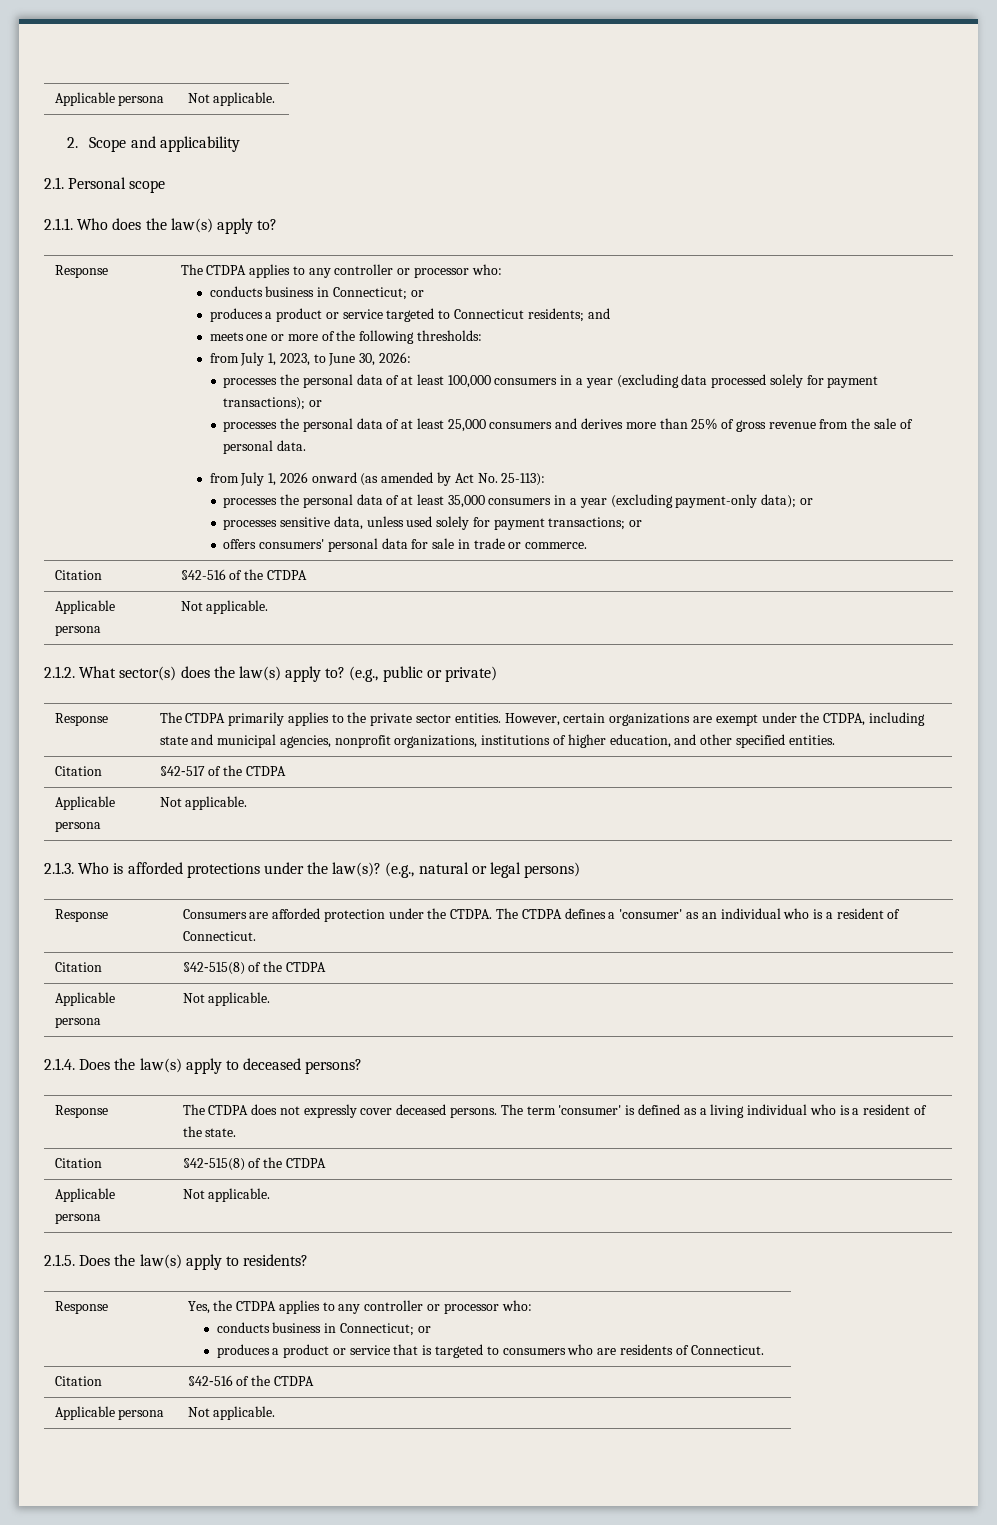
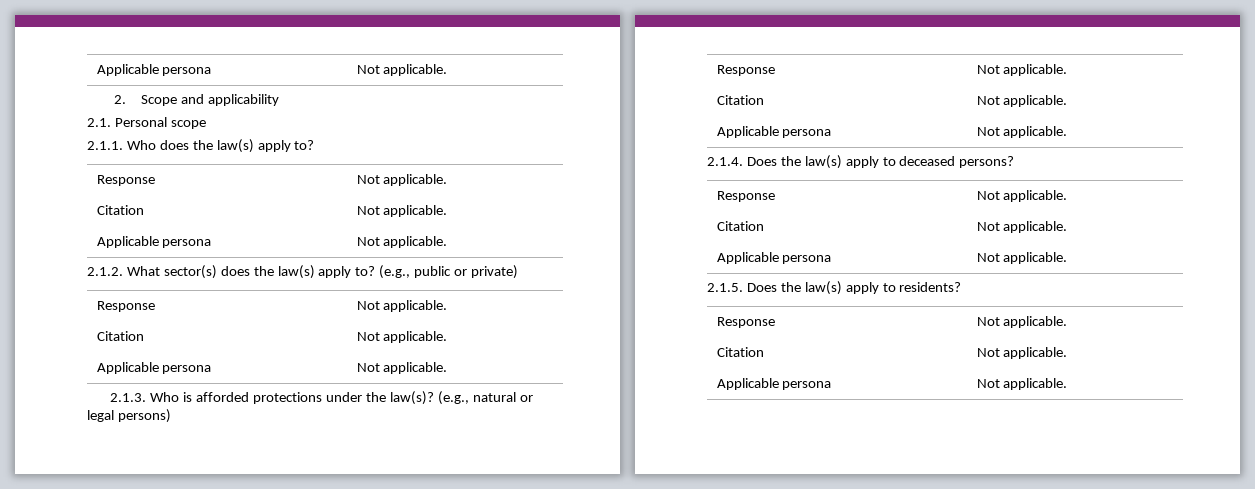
[180,264,502,278] [209,286,424,300] [209,308,610,322] [209,330,483,344] [209,352,412,366] [223,374,879,388] [223,397,322,410] [223,418,913,432] [223,440,306,454] [209,472,546,486] [223,494,813,508] [223,516,643,530] [223,538,588,552] [54,570,102,580] [180,569,307,580] The CTDPA applies to any controller or processor who: // conducts business in Connecticut; or // produces a product or service targeted to Connecticut residents; and // meets one or more of the following thresholds: // from July 1, 2023, to June 30, 2026: // processes the personal data of at least 100,000 consumers in a year (excluding data processed solely for payment transactions); or // processes the personal data of at least 25,000 consumers and derives more than 25% of gross revenue from the sale of personal data. // from July 1, 2026 onward (as amended by Act No. 25-113): // processes the personal data of at least 35,000 consumers in a year (excluding payment-only data); or // processes sensitive data, unless used solely for payment transactions; or // offers consumers' personal data for sale in trade or commerce. // Citation | §42-516 of the CTDPA -> [356,174,448,186] [96,205,144,215] [356,205,448,217] Not applicable. // Citation | Not applicable.
[159,712,925,726] [159,734,835,748] [54,766,102,776] [159,765,286,776] The CTDPA primarily applies to the private sector entities. However, certain organizations are exempt under the CTDPA, including state and municipal agencies, nonprofit organizations, institutions of higher education, and other specified entities. // Citation | §42‑517 of the CTDPA -> [356,300,448,312] [96,331,144,341] [356,331,448,343] Not applicable. // Citation | Not applicable.
[182,908,901,922] [182,931,256,941] [54,962,102,972] [182,961,326,975] Consumers are afforded protection under the CTDPA. The CTDPA defines a 'consumer' as an individual who is a resident of Connecticut. // Citation | §42‑515(8) of the CTDPA -> [976,64,1068,76] [716,95,764,105] [976,95,1068,107] Not applicable. // Citation | Not applicable.
[182,1104,927,1118] [182,1126,237,1137] [54,1158,102,1168] [182,1157,326,1171] The CTDPA does not expressly cover deceased persons. The term 'consumer' is defined as a living individual who is a resident of the state. // Citation | §42‑515(8) of the CTDPA -> [976,190,1068,202] [716,221,764,231] [976,221,1068,233] Not applicable. // Citation | Not applicable.
[187,1300,532,1314] [216,1322,431,1336] [216,1344,764,1358] [54,1376,102,1386] [187,1375,314,1386] Yes, the CTDPA applies to any controller or processor who: // conducts business in Connecticut; or // produces a product or service that is targeted to consumers who are residents of Connecticut. // Citation | §42‑516 of the CTDPA -> [976,316,1068,328] [716,347,764,357] [976,347,1068,359] Not applicable. // Citation | Not applicable.

